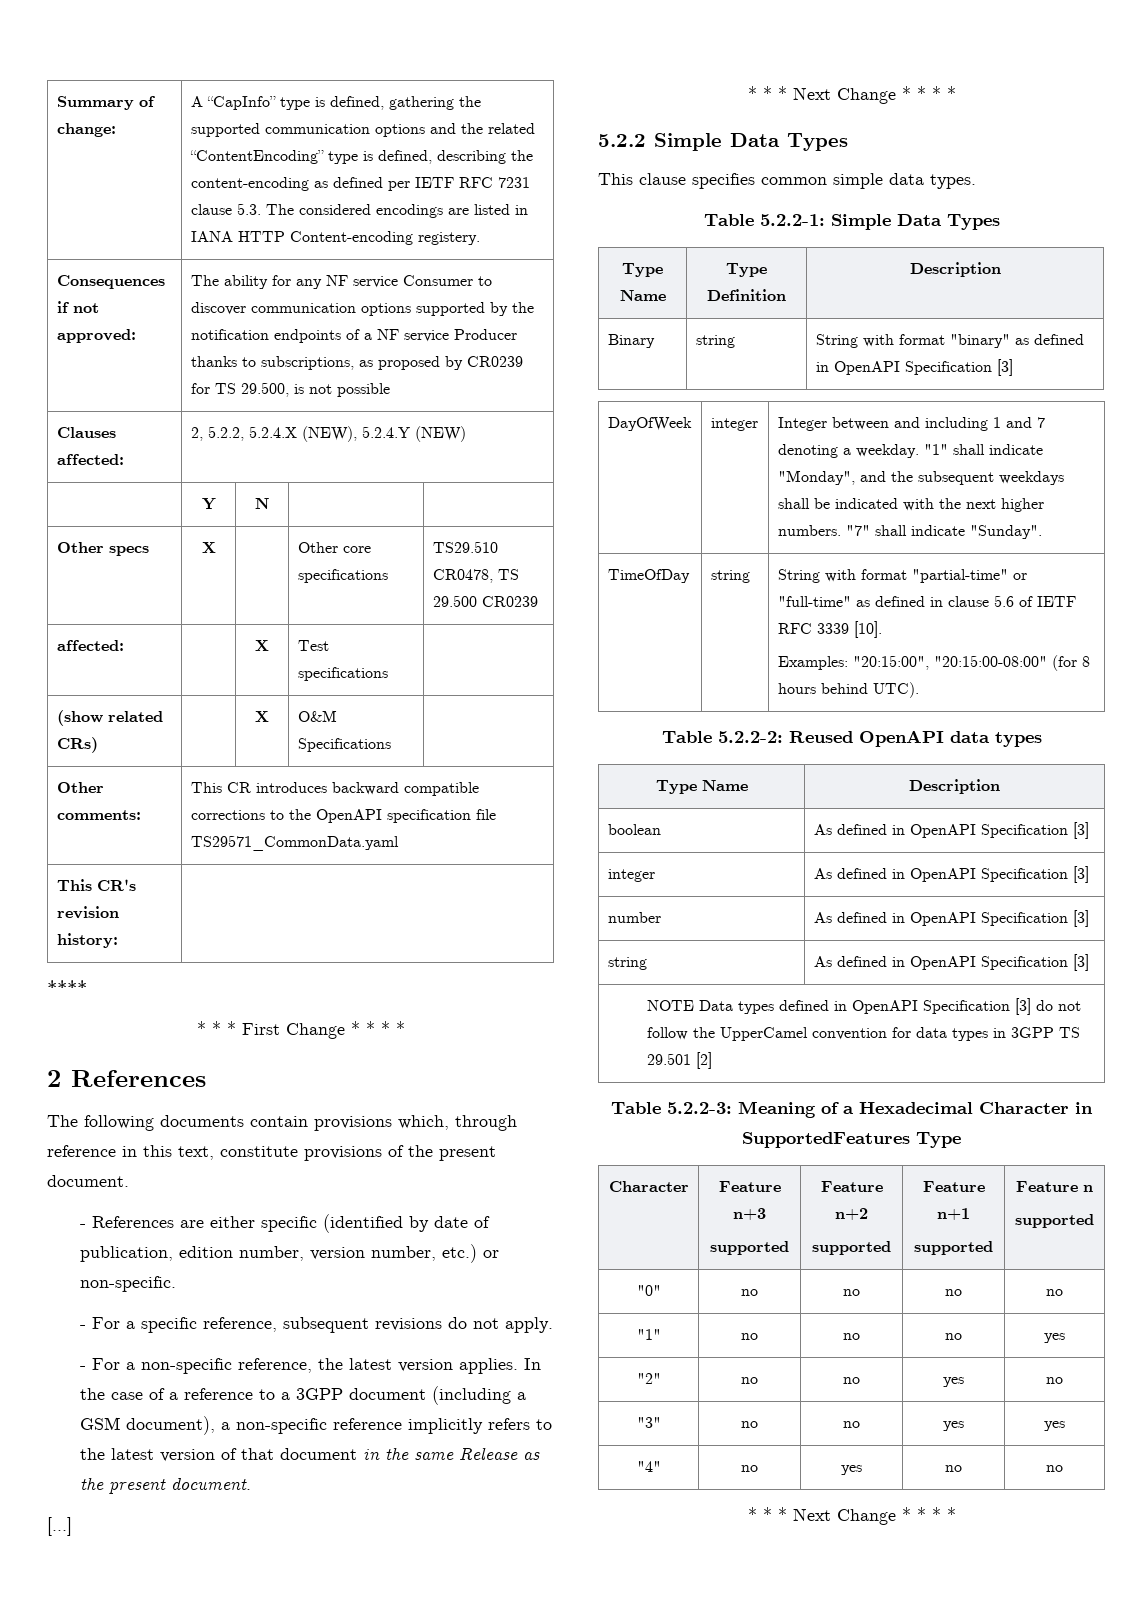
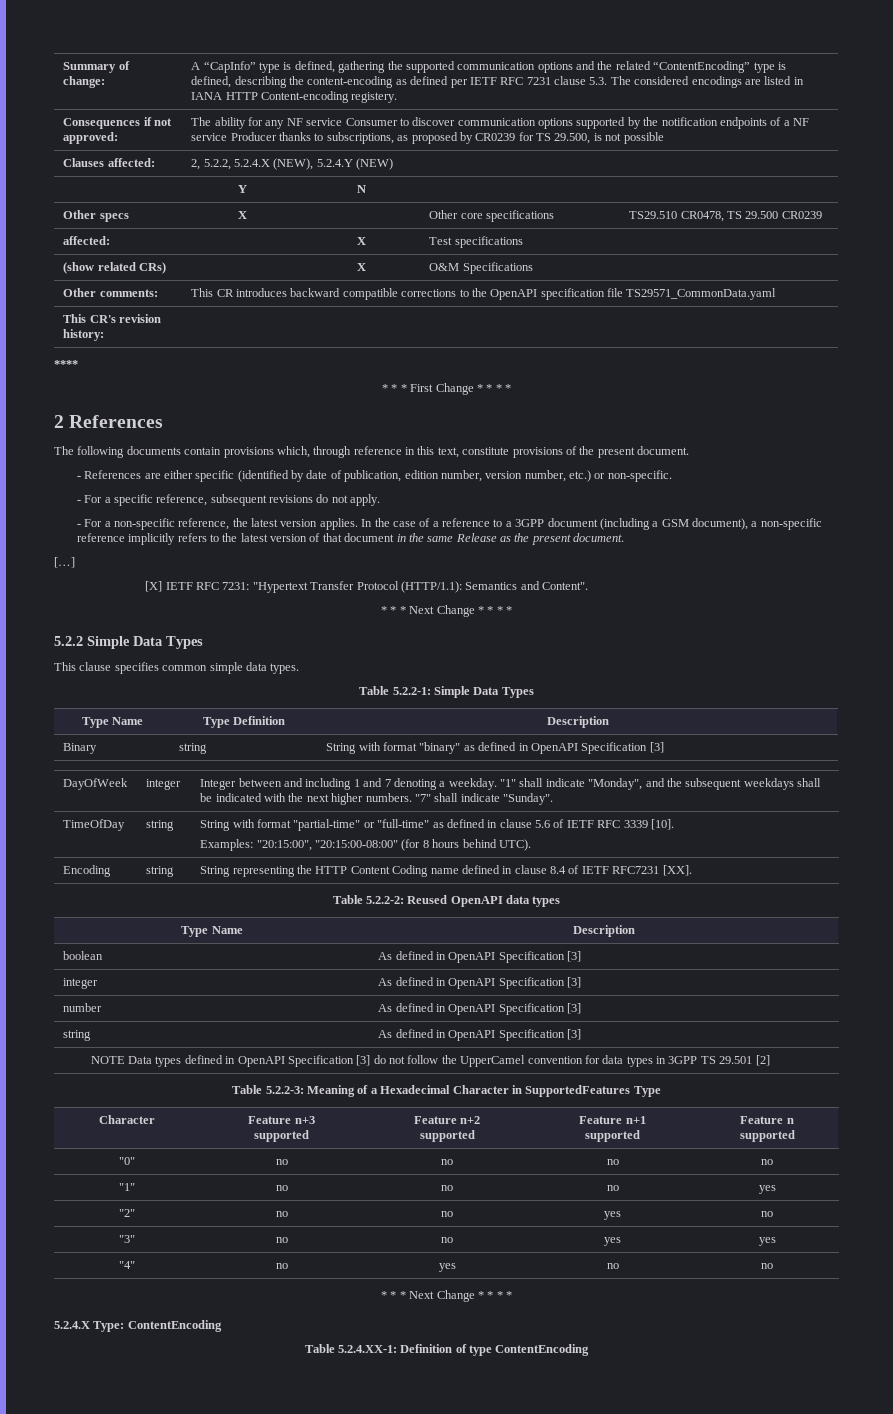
(72, 1526) none -> [145,581,589,593] // [X] IETF RFC 7231: "Hypertext Transfer Protocol (HTTP/1.1): Semantics and Content".
(919, 690) none -> [63,865,112,877] [146,866,175,877] [200,865,692,877] // Encoding | string | String representing the HTTP Content Coding name defined in clause 8.4 of IETF RFC7231 [XX].
(956, 1514) none -> [54,1320,222,1332] [304,1344,590,1356] // 5.2.4.X Type: ContentEncoding // Table 5.2.4.XX-1: Definition of type ContentEncoding

